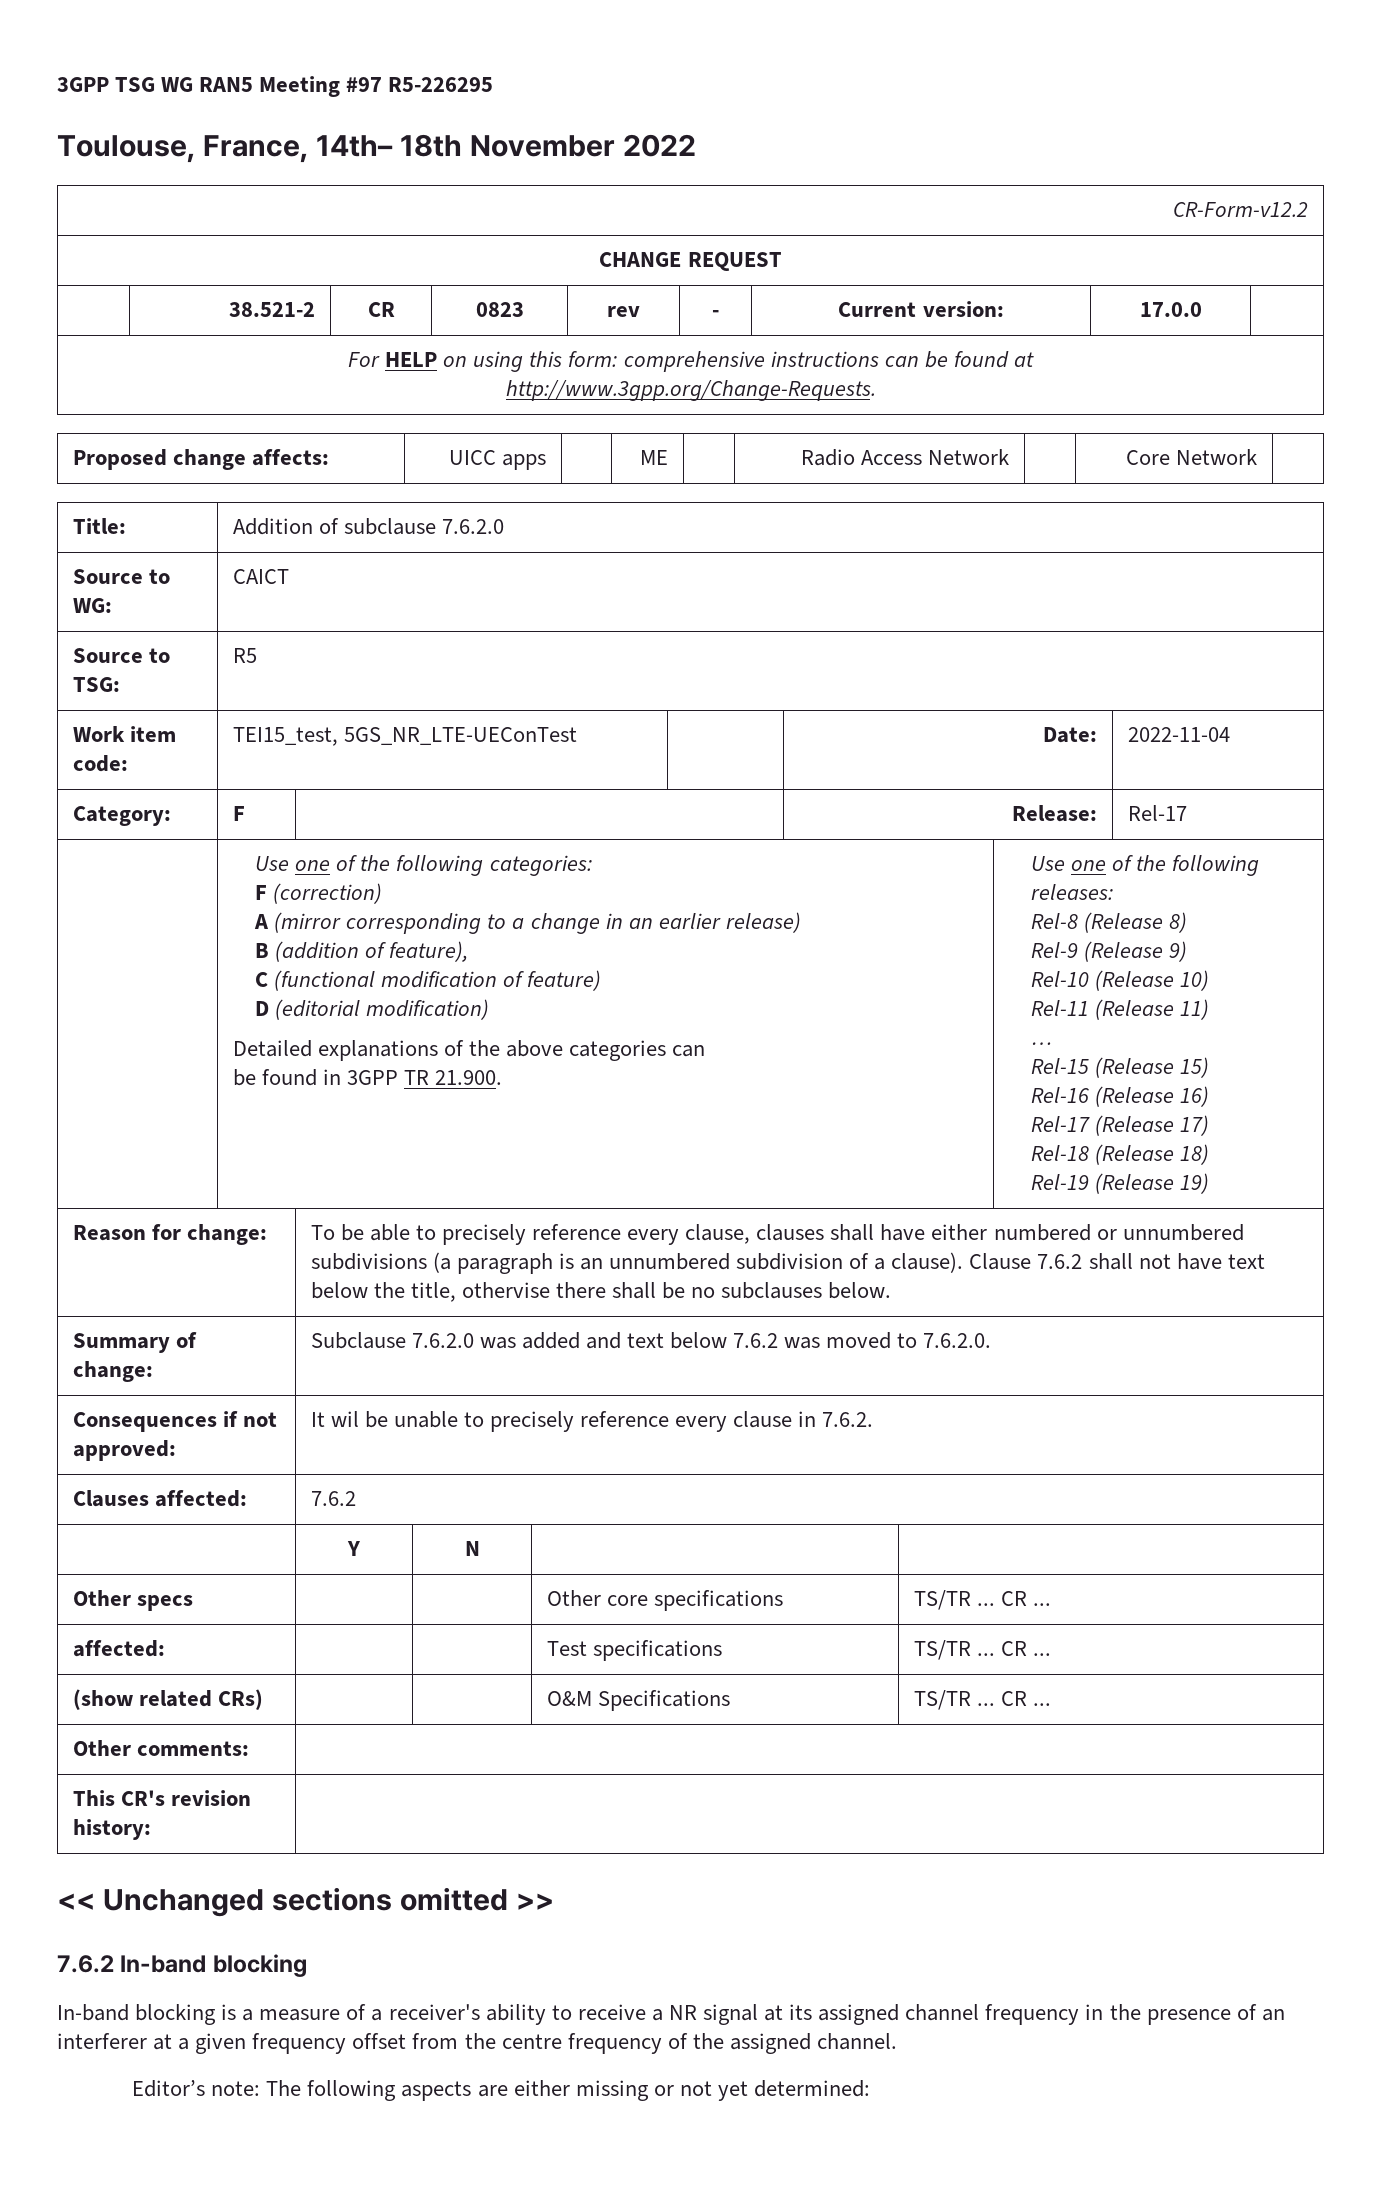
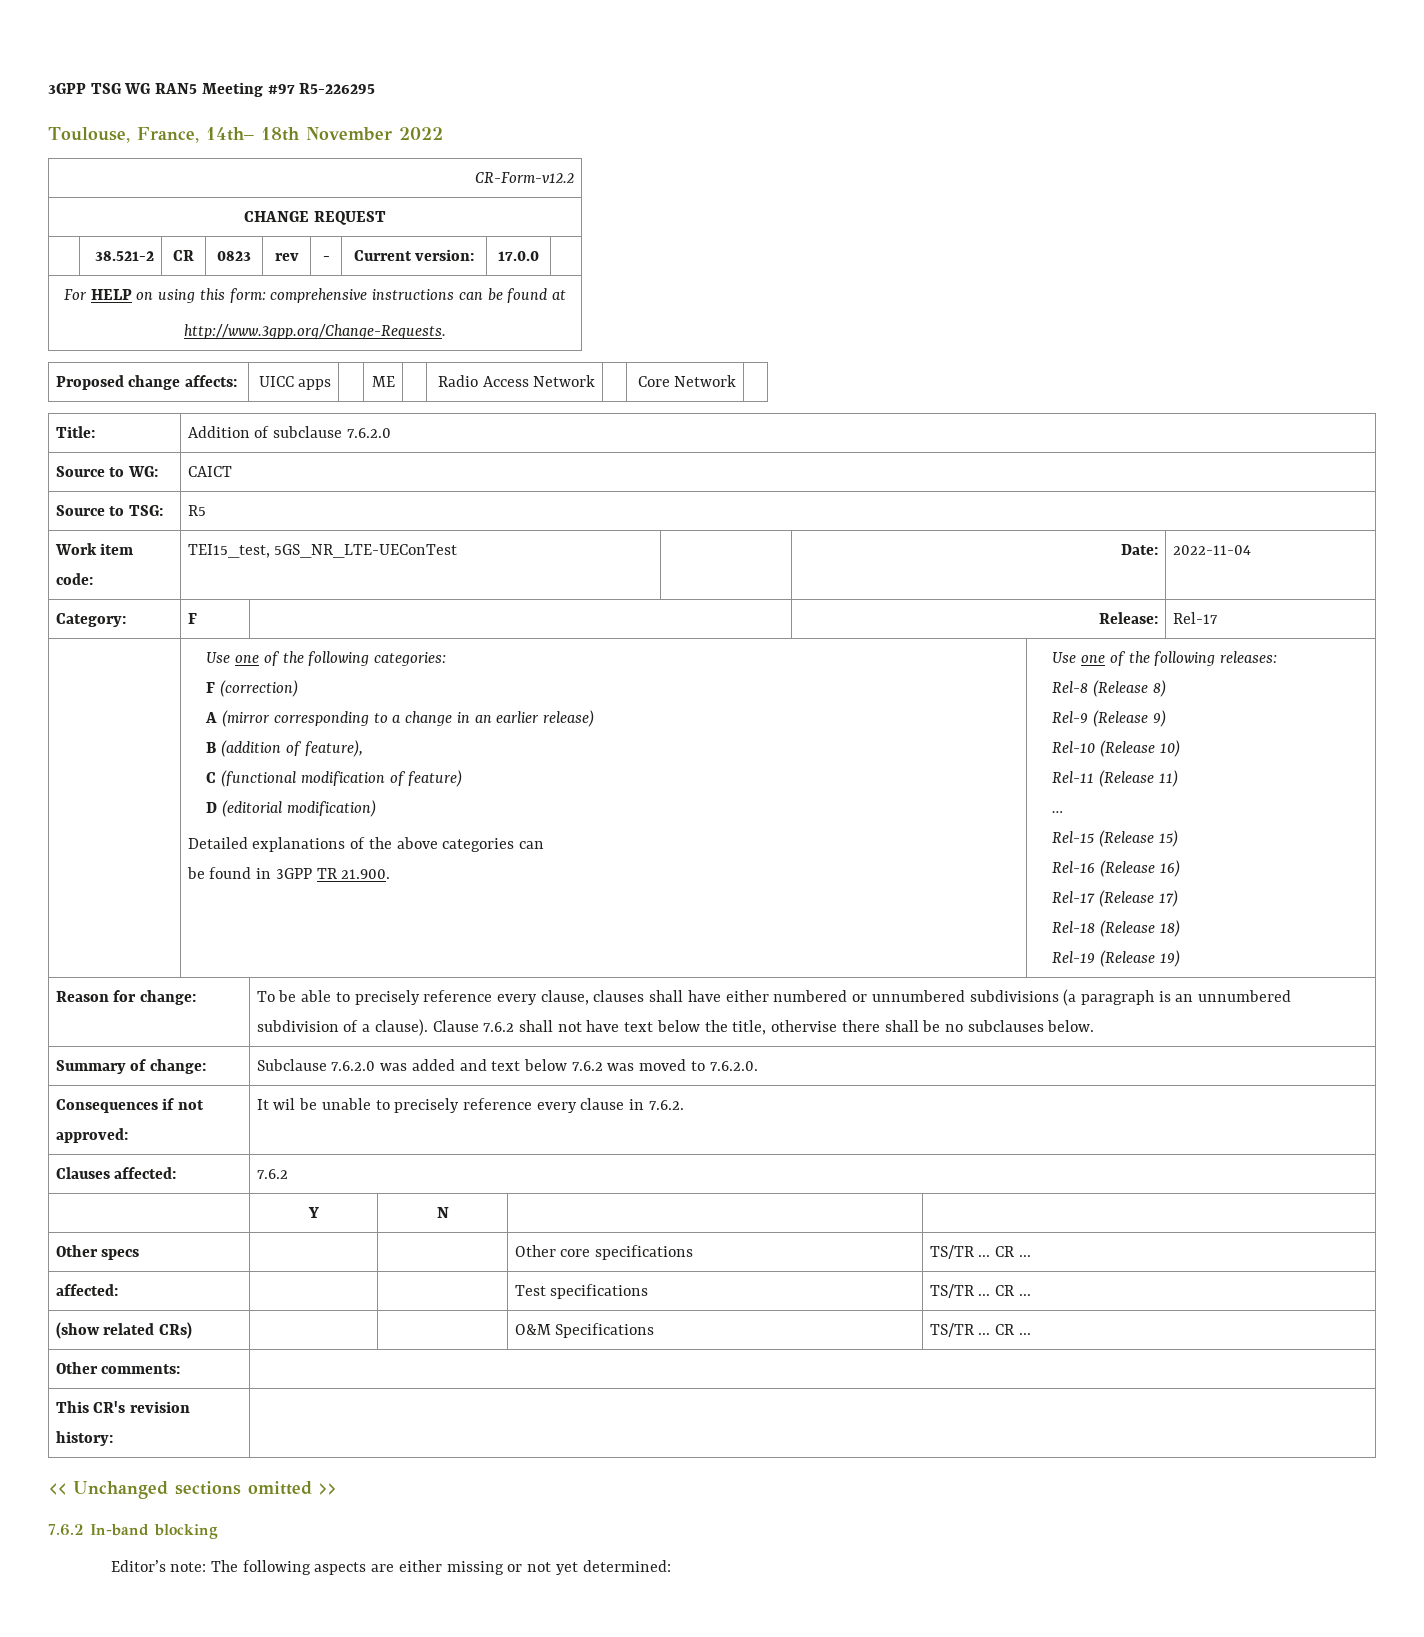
[57,2004,1285,2025] [57,2033,897,2054] // In-band blocking is a measure of a receiver's ability to receive a NR signal at its assigned channel frequency in the presence of an interferer at a given frequency offset from the centre frequency of the assigned channel. -> (218, 1531) none

